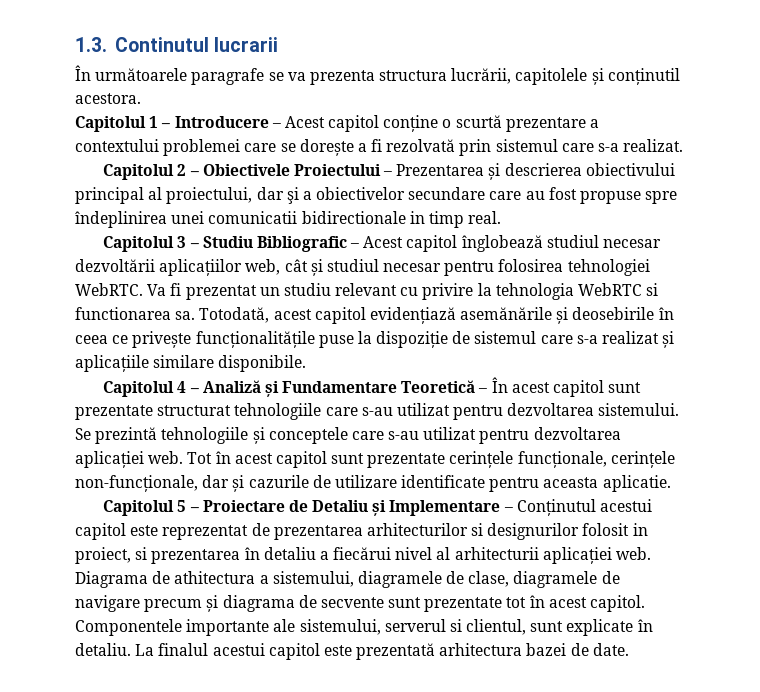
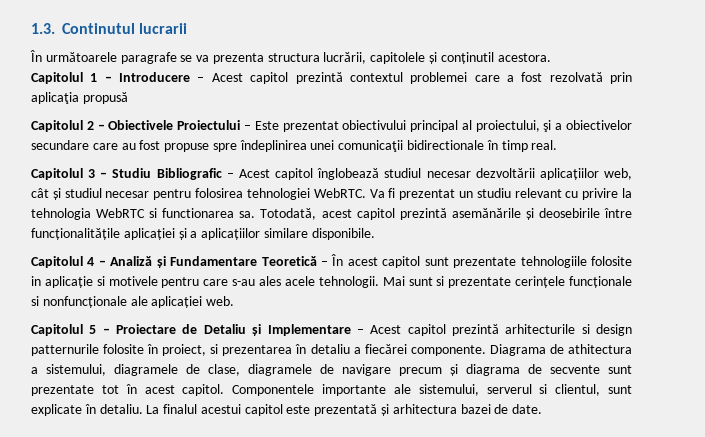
[383,115,600,132] [75,139,684,156] conține o scurtă prezentare a contextului problemei care se dorește a fi rezolvată prin sistemul care s-a realizat. -> [295,72,632,84] [31,92,128,104] prezintă contextul problemei care a fost rezolvată prin aplicaţia propusă
[396,163,582,180] Prezentarea și descrierea -> [254,121,339,132] Este prezentat
[256,187,284,200] dar -> (540, 126) none
[208,211,425,224] comunicatii bidirectionale in -> [338,140,498,152] comunicaţii bidirectionale în
[369,307,456,324] evidențiază -> [399,208,447,220] prezintă
[658,307,674,320] [75,331,675,348] [75,355,149,372] în ceea ce privește funcționalitățile puse la dispoziție de sistemul care s-a realizat și aplicațiile -> [603,208,632,218] [31,228,261,240] între funcționalitățile aplicației și a aplicațiilor
[157,403,680,420] [75,427,621,444] [75,451,675,468] [75,475,671,492] structurat tehnologiile care s-au utilizat pentru dezvoltarea sistemului. Se prezintă tehnologiile și conceptele care s-au utilizat pentru dezvoltarea aplicației web. Tot în acest capitol sunt prezentate cerințele funcționale, cerințele non-funcționale, dar și cazurile de utilizare identificate pentru aceasta aplicatie. -> [520,256,633,268] [31,276,633,288] [31,296,235,308] tehnologiile folosite in aplicație si motivele pentru care s-au ales acele tehnologii. Mai sunt si prezentate cerințele funcționale si nonfuncționale ale aplicației web.
[516,499,653,516] [75,523,648,540] Conținutul acestui capitol este reprezentat de prezentarea arhitecturilor si designurilor folosit in -> [370,324,632,336] [31,344,159,356] Acest capitol prezintă arhitecturile si design patternurile folosite în
[333,547,652,564] fiecărui nivel al arhitecturii aplicației web. -> [364,344,486,356] fiecărei componente.
(436, 651) none -> [381,404,390,416] și

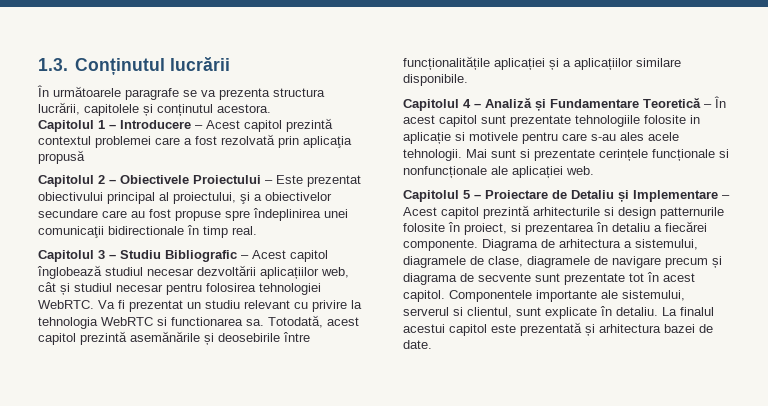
[62,23,188,34] Continutul lucrarii -> [74,57,230,75] Conținutul lucrării
[440,52,494,64] conținutil -> [157,104,213,116] conținutul
[568,344,633,354] athitectura -> [559,239,621,248] arhitectura

